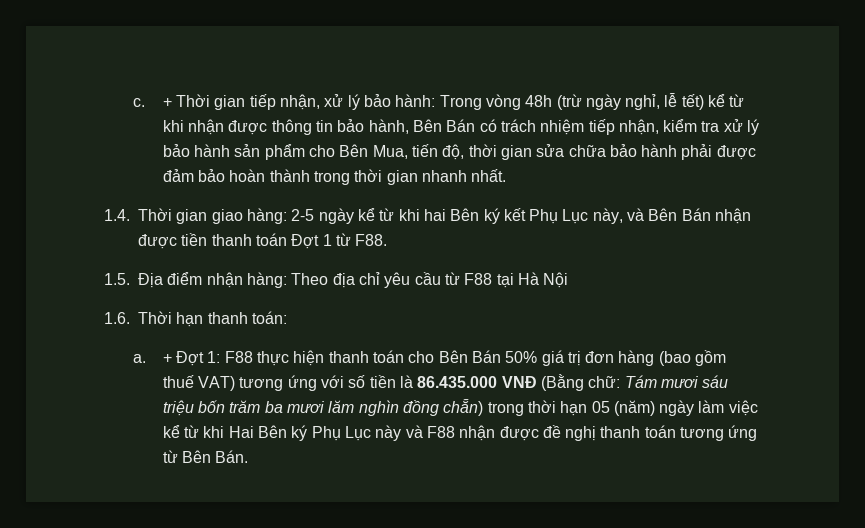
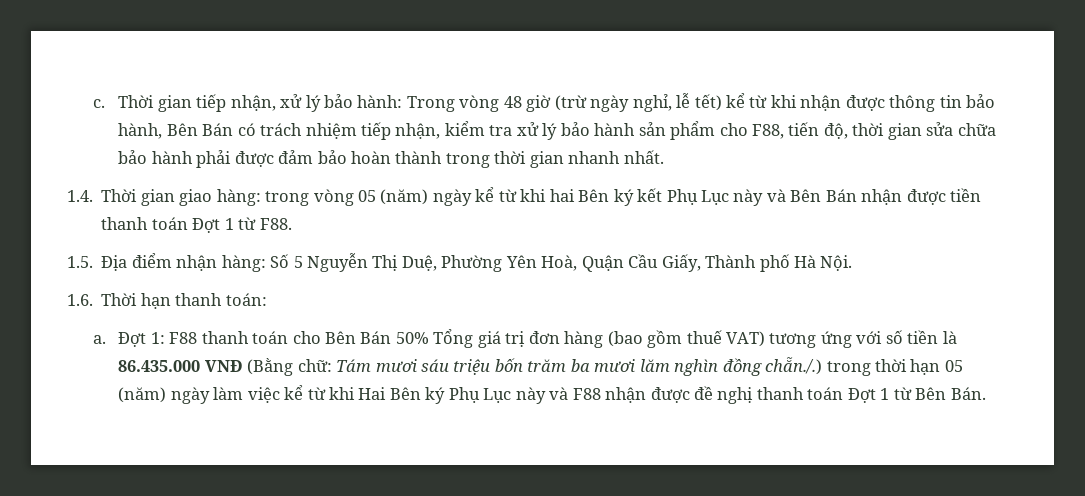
[162,98,172,107] + -> (105, 103) none
[525,95,553,107] 48h -> [503,95,552,112] 48 giờ
[339,144,408,159] Bên Mua, -> [751,124,784,139] F88,
[291,209,315,221] 2-5 -> [265,189,429,206] trong vòng 05 (năm)
[592,208,623,224] này, -> [733,189,764,206] này
[291,272,569,288] Theo địa chỉ yêu cầu từ F88 tại Hà Nội -> [270,253,853,272] Số 5 Nguyễn Thị Duệ, Phường Yên Hoà, Quận Cầu Giấy, Thành phố Hà Nội.
[162,354,172,363] + -> (106, 339) none
[256,350,325,366] thực hiện -> (198, 338) none
(538, 357) none -> [433,329,474,348] Tổng
[443,399,484,416] chẵn) -> [765,357,823,375] chẵn./.)
[680,425,758,441] tương ứng -> [847,388,890,403] Đợt 1

